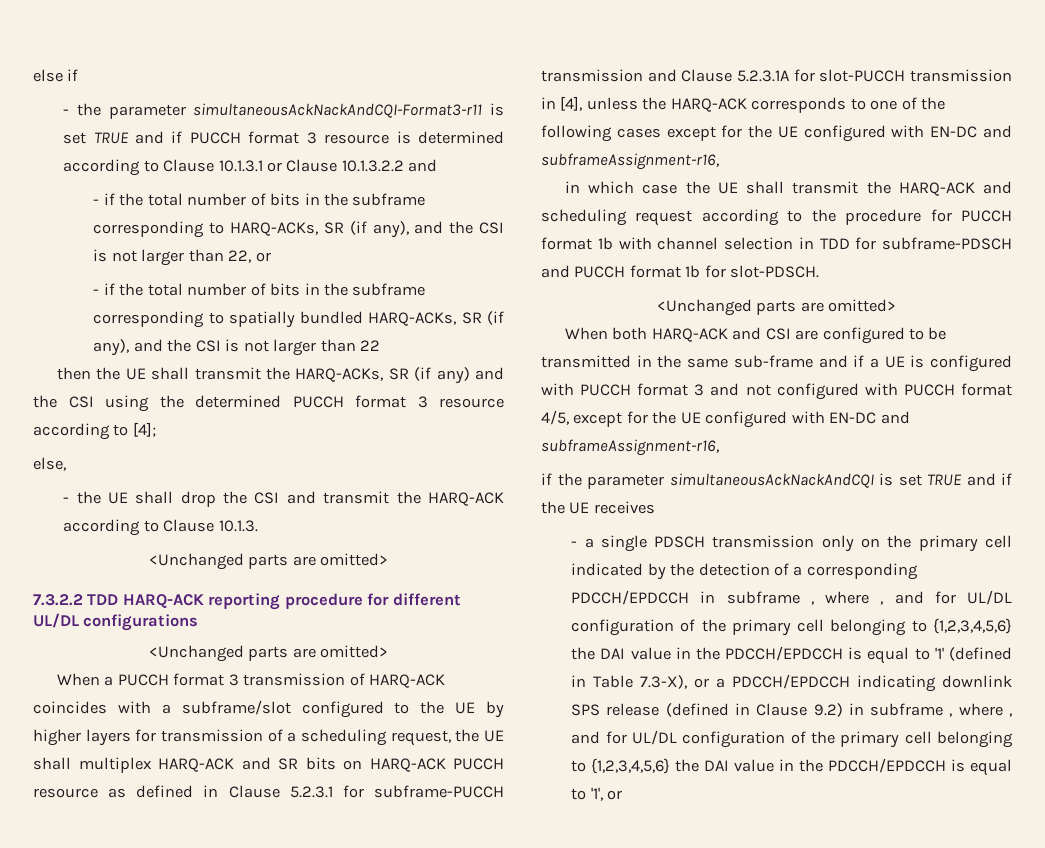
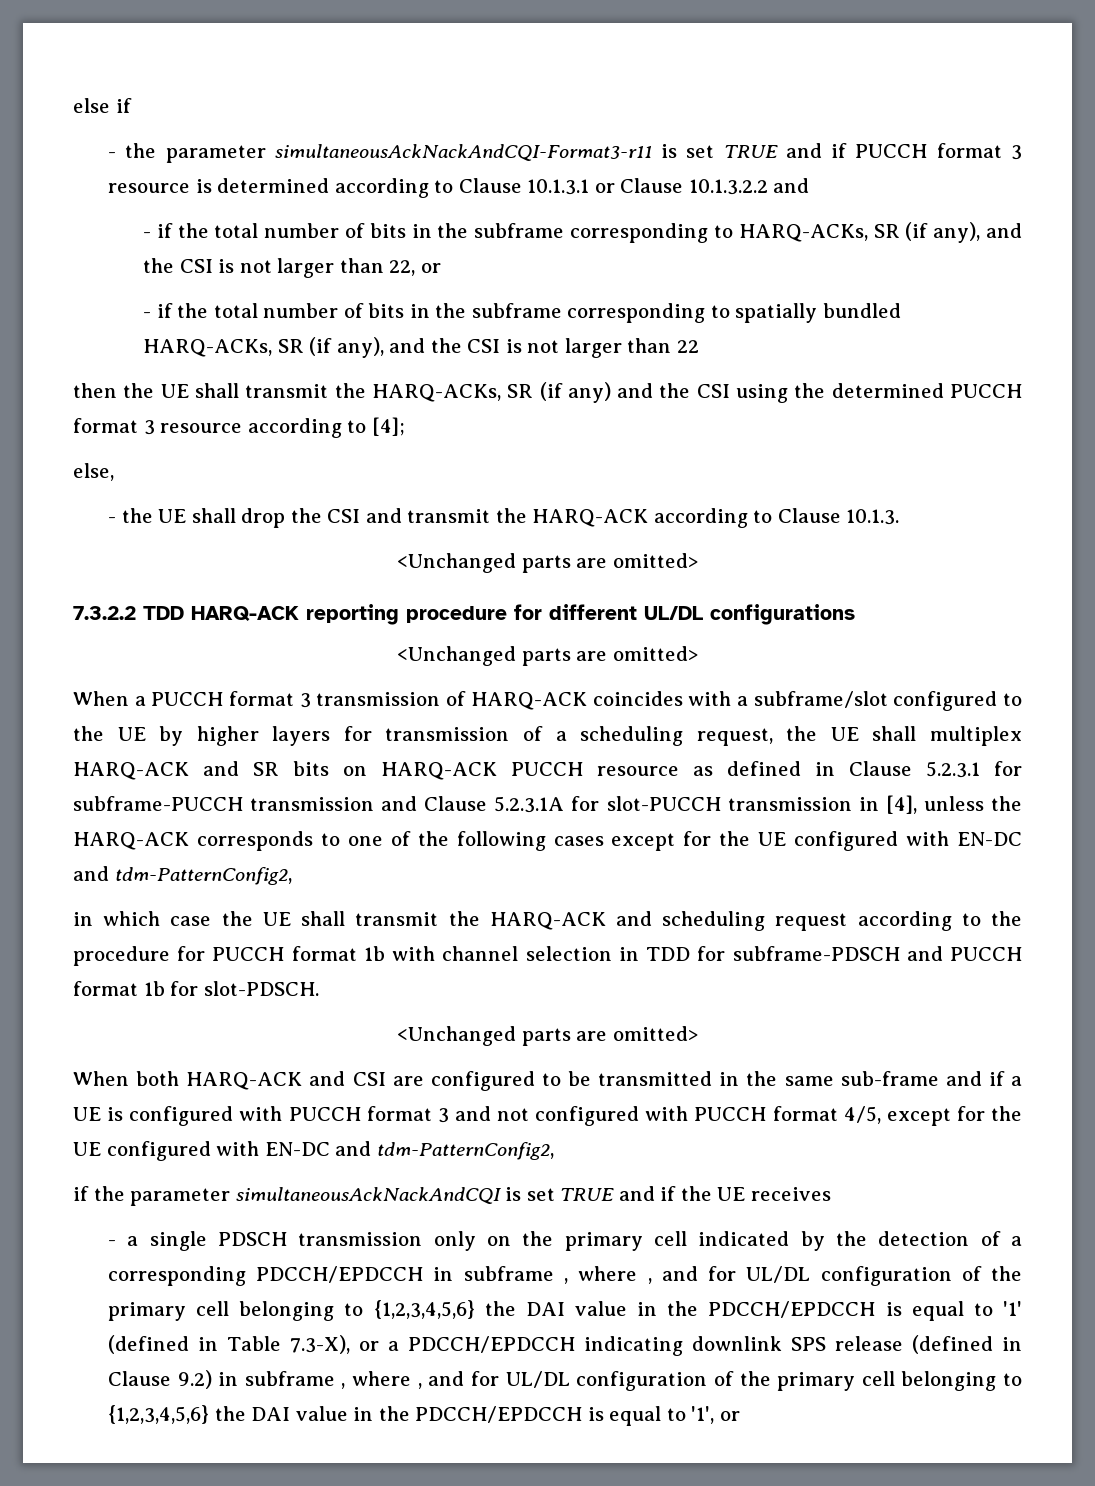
[541,153,719,170] subframeAssignment-r16, -> [114,867,292,885] tdm-PatternConfig2,
[541,439,719,456] subframeAssignment-r16, -> [376,1142,554,1160] tdm-PatternConfig2,

